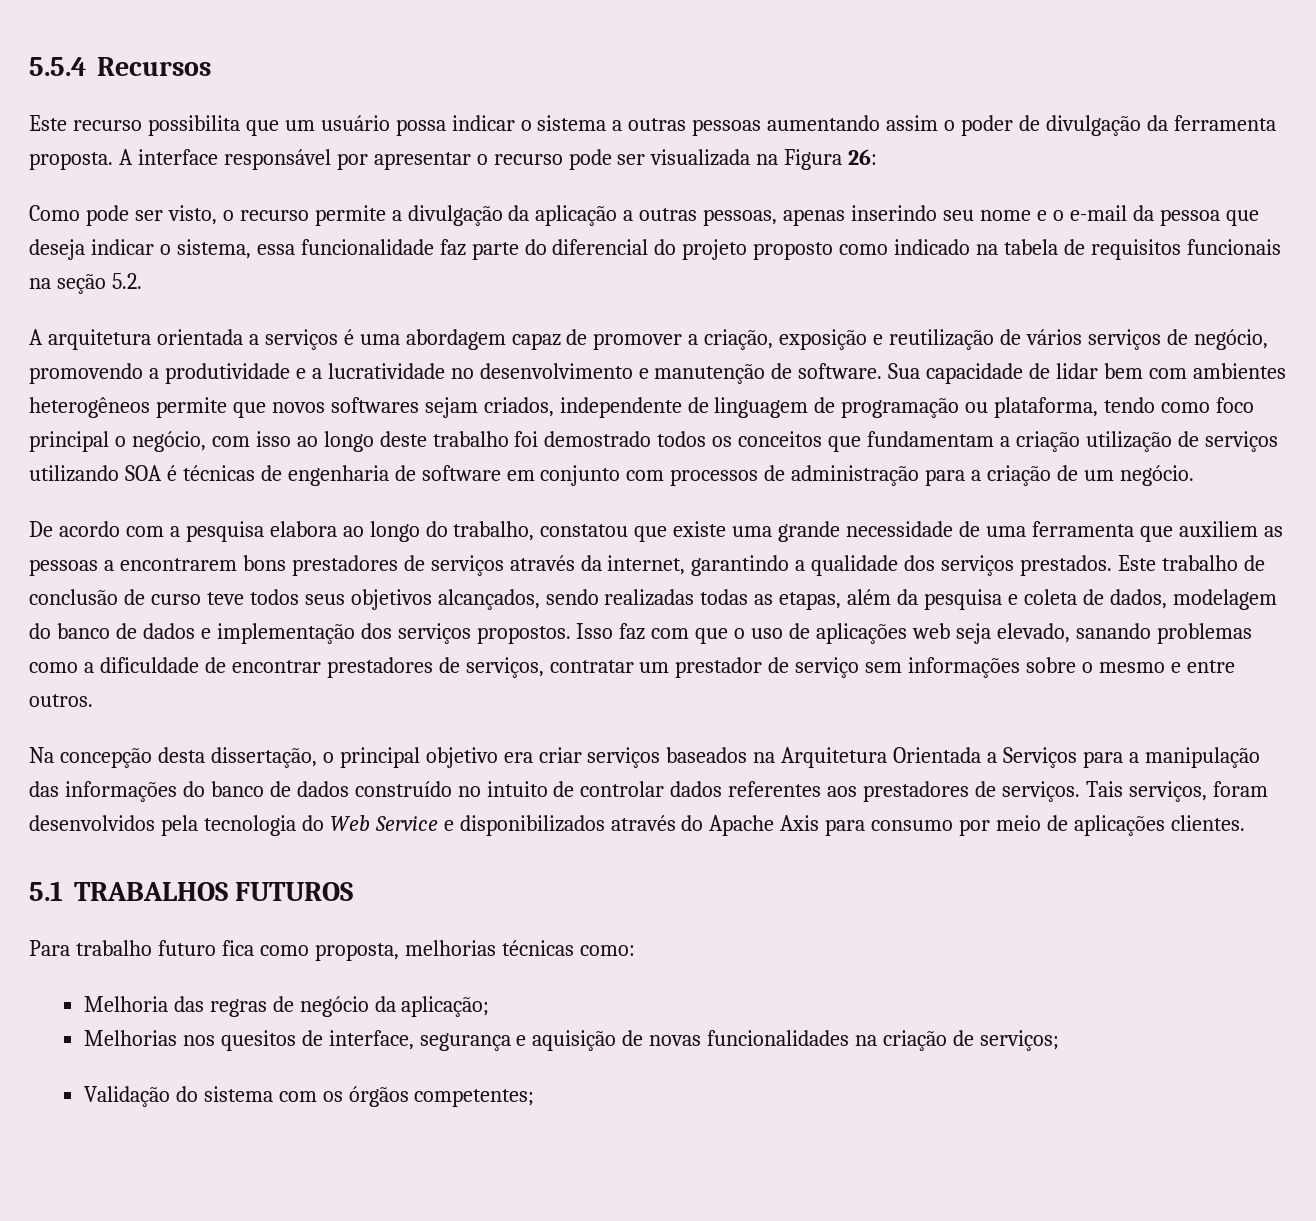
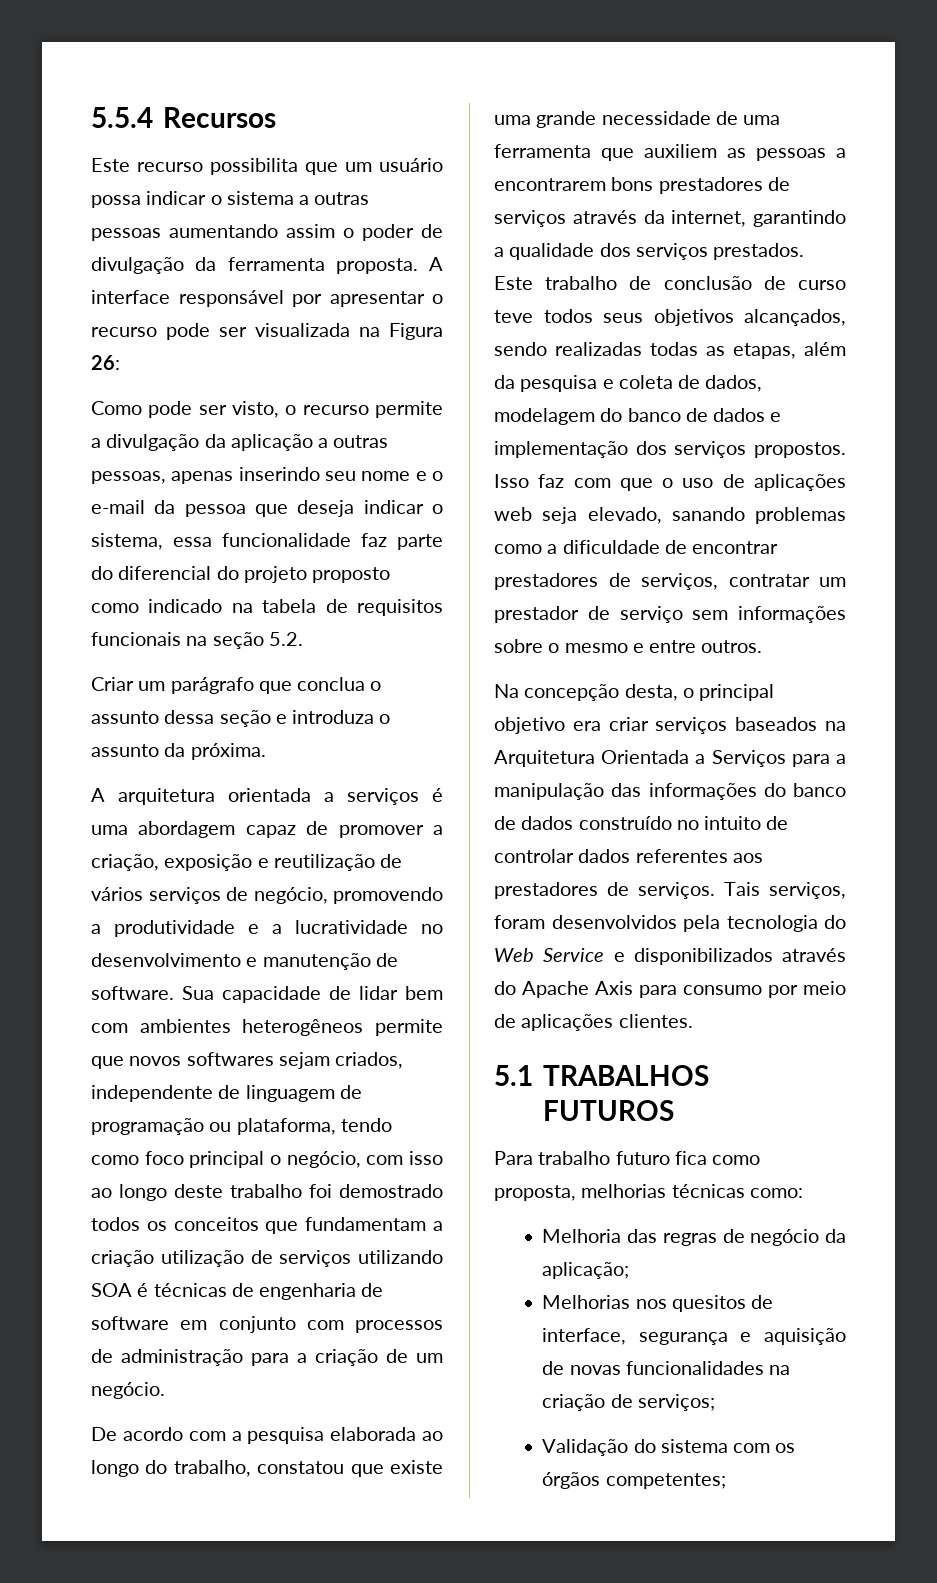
(142, 281) none -> [91,677,382,694] [91,710,391,727] [91,743,266,760] // Criar um parágrafo que conclua o assunto dessa seção e introduza o assunto da próxima.
[269,521,337,537] elabora -> [330,1427,417,1441] elaborada
[157,747,317,768] desta dissertação, -> [624,684,678,701] desta,

